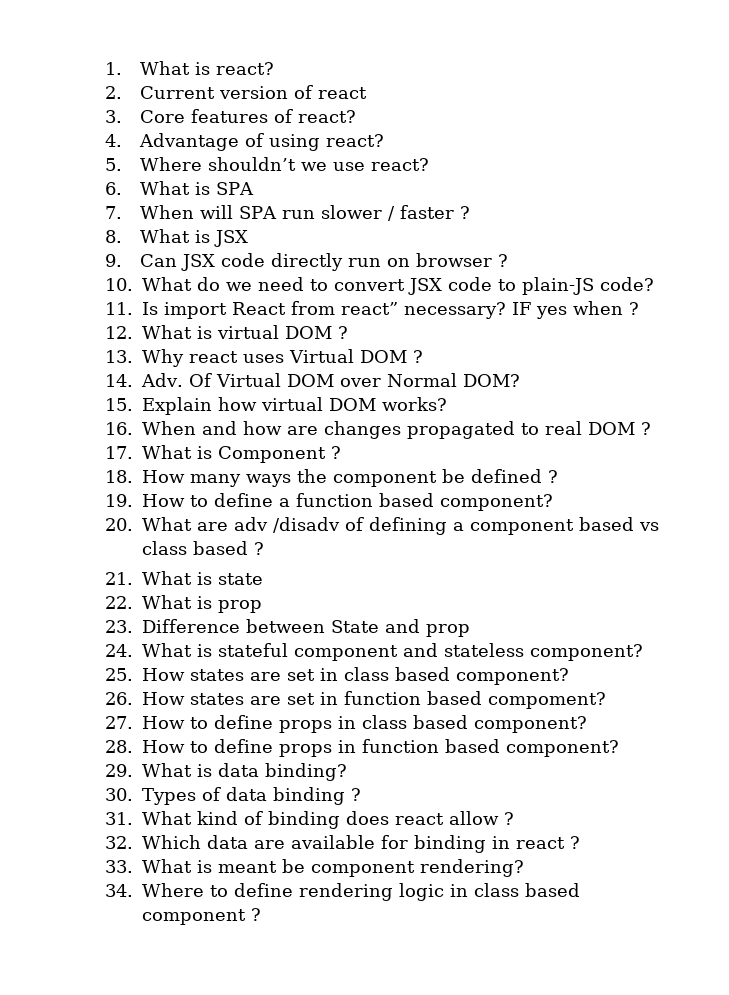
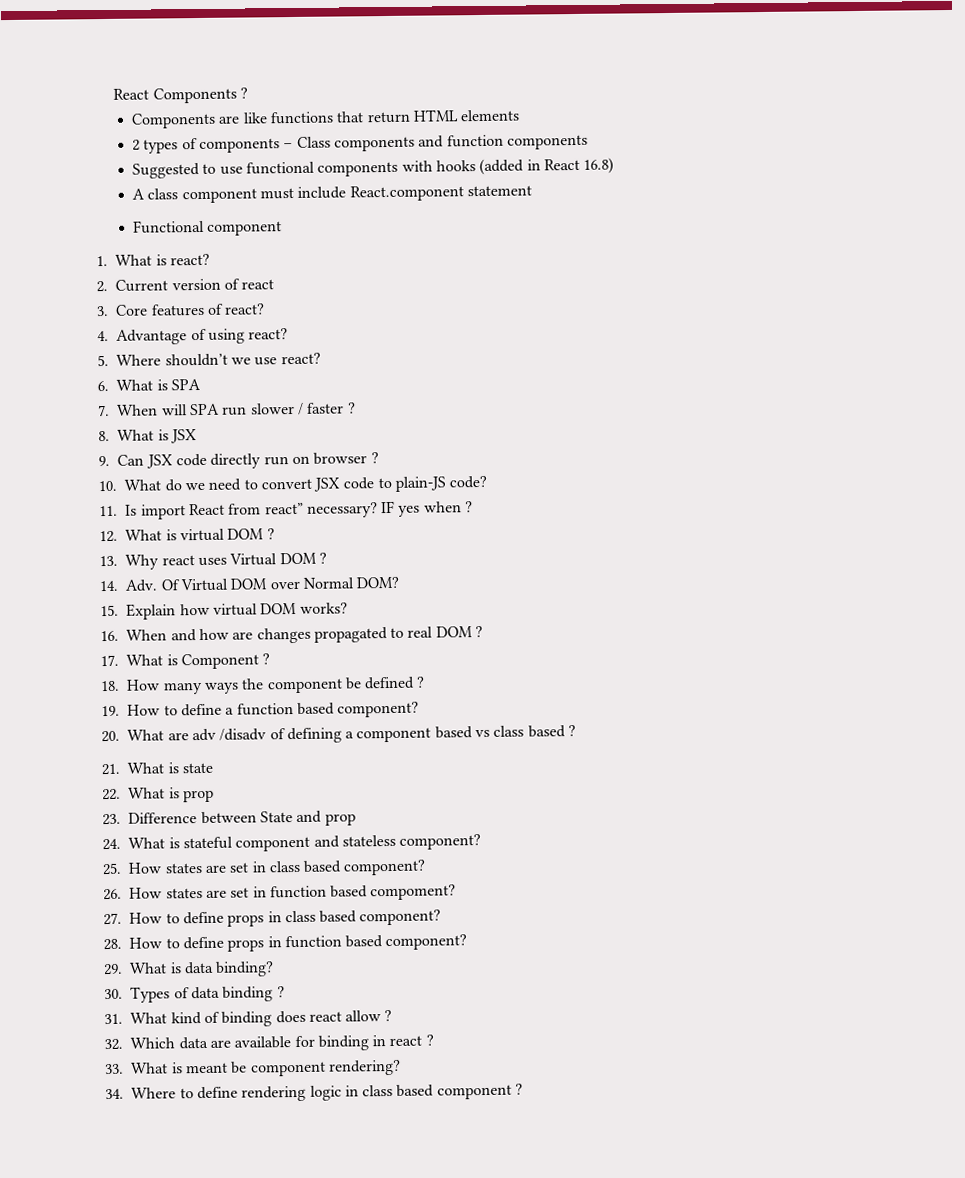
(105, 68) none -> [113,87,249,104] [131,109,521,129] [132,134,588,154] [132,157,615,179] [132,185,532,204] [133,219,283,236] React Components ? // Components are like functions that return HTML elements // 2 types of components – Class components and function components // Suggested to use functional components with hooks (added in React 16.8) // A class component must include React.component statement // Functional component //

